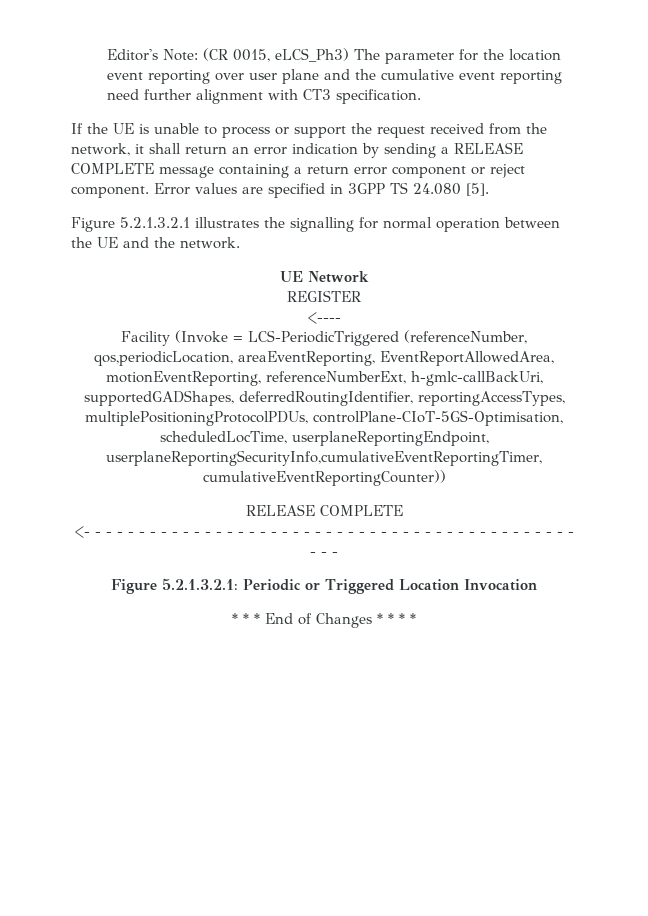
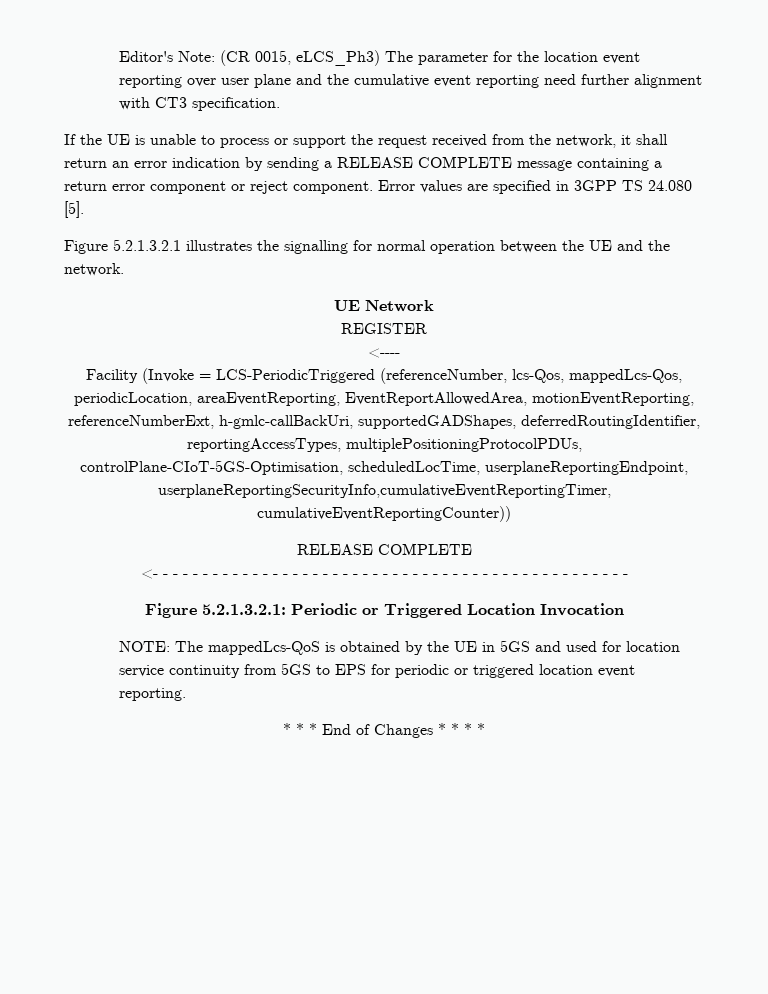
[94,351,233,366] qos,periodicLocation, -> [512,369,682,383] [74,392,192,406] lcs-Qos, mappedLcs-Qos, periodicLocation,
(537, 585) none -> [118,640,680,655] [118,663,635,678] [118,688,186,701] // NOTE: The mappedLcs-QoS is obtained by the UE in 5GS and used for location service continuity from 5GS to EPS for periodic or triggered location event reporting.

